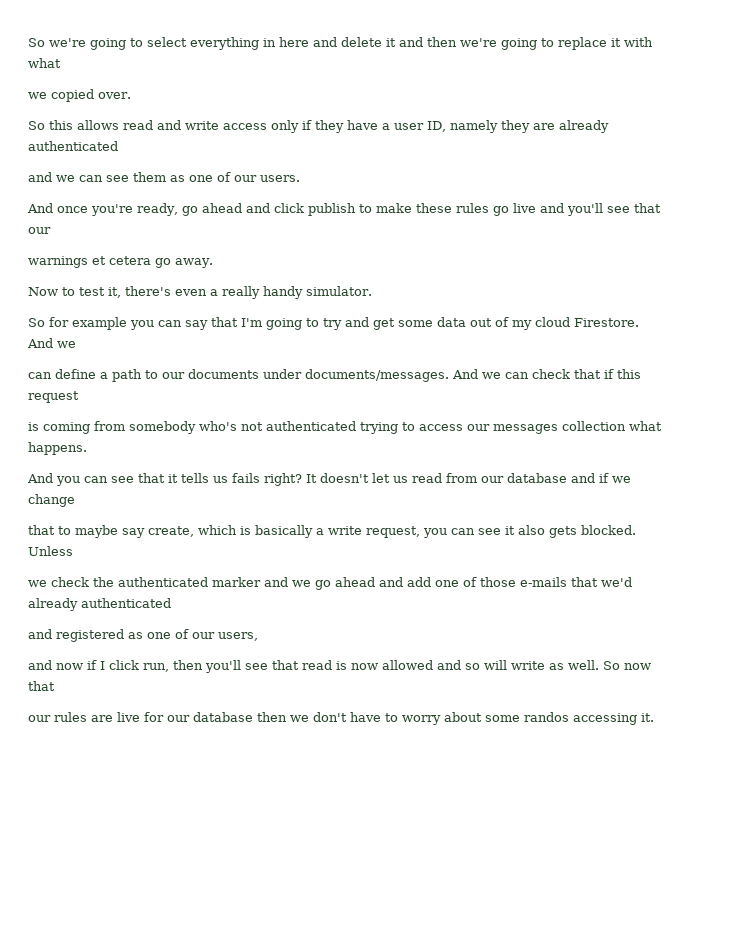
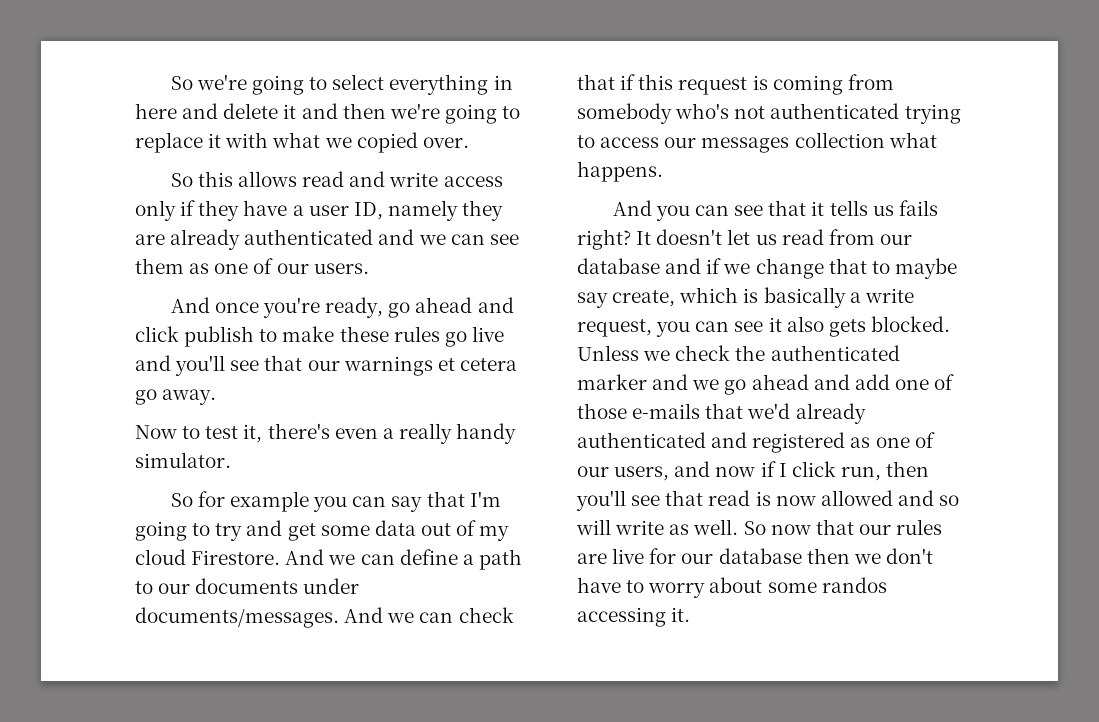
(61, 63) // -> (321, 140) none
(118, 146) // -> (374, 237) none
(51, 230) // -> (340, 365) none
(76, 344) // -> (356, 559) none
(79, 397) // -> (748, 86) none
(75, 500) // -> (824, 268) none
(73, 551) // -> (639, 353) none
(171, 603) // -> (706, 440) none
(258, 636) // -> (670, 473) none
(55, 686) // -> (854, 527) none

